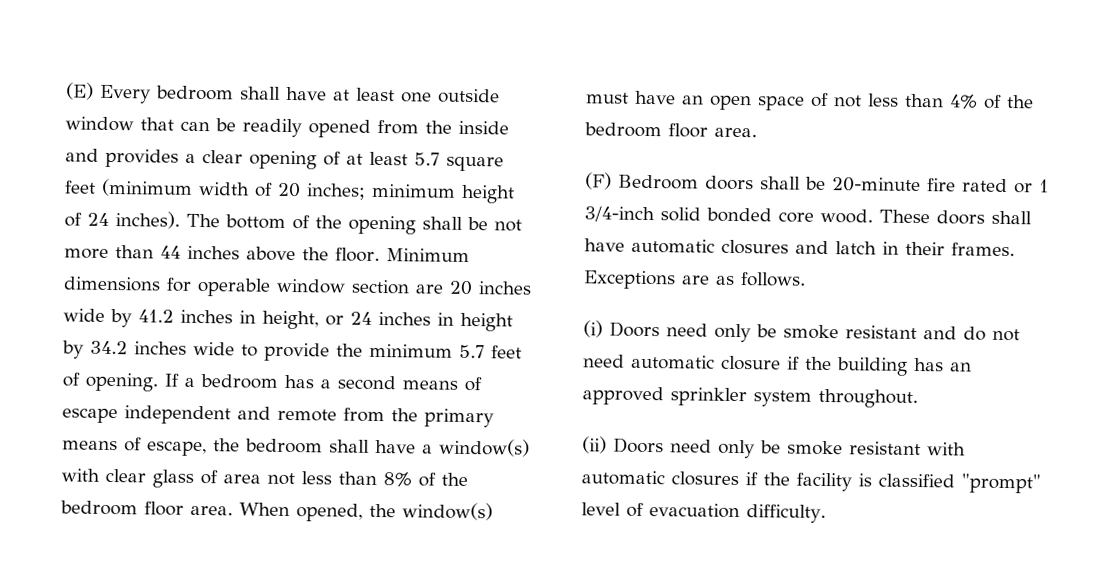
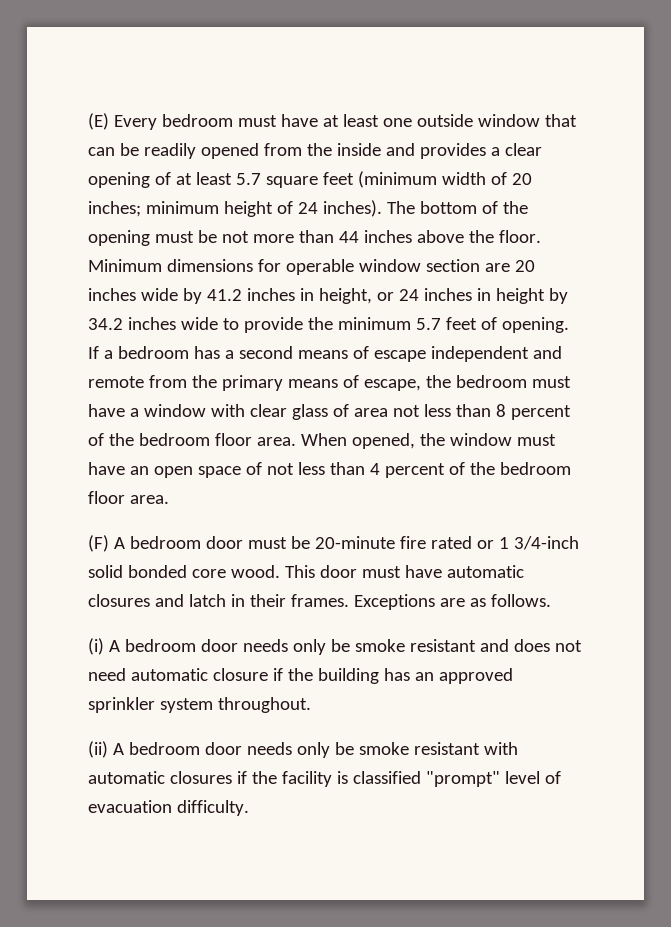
[240,86,281,100] shall -> [237,115,277,127] must
[422,216,463,230] shall -> [154,231,194,243] must
[329,439,370,453] shall -> [531,376,571,388] must
[439,438,530,457] window(s) -> [143,404,206,417] window
[383,472,412,487] 8% -> [495,404,571,420] 8 percent
[402,502,493,521] window(s) -> [449,433,512,446] window
[949,94,978,109] 4% -> [369,463,445,478] 4 percent
[618,174,801,191] Bedroom doors shall -> [113,536,287,549] A bedroom door must
[879,209,1032,225] These doors shall -> [284,565,401,578] This door must
[609,321,708,338] Doors need -> [108,639,288,652] A bedroom door needs
[963,326,986,341] do -> [513,639,550,652] does
[613,437,712,454] Doors need -> [112,742,292,755] A bedroom door needs

